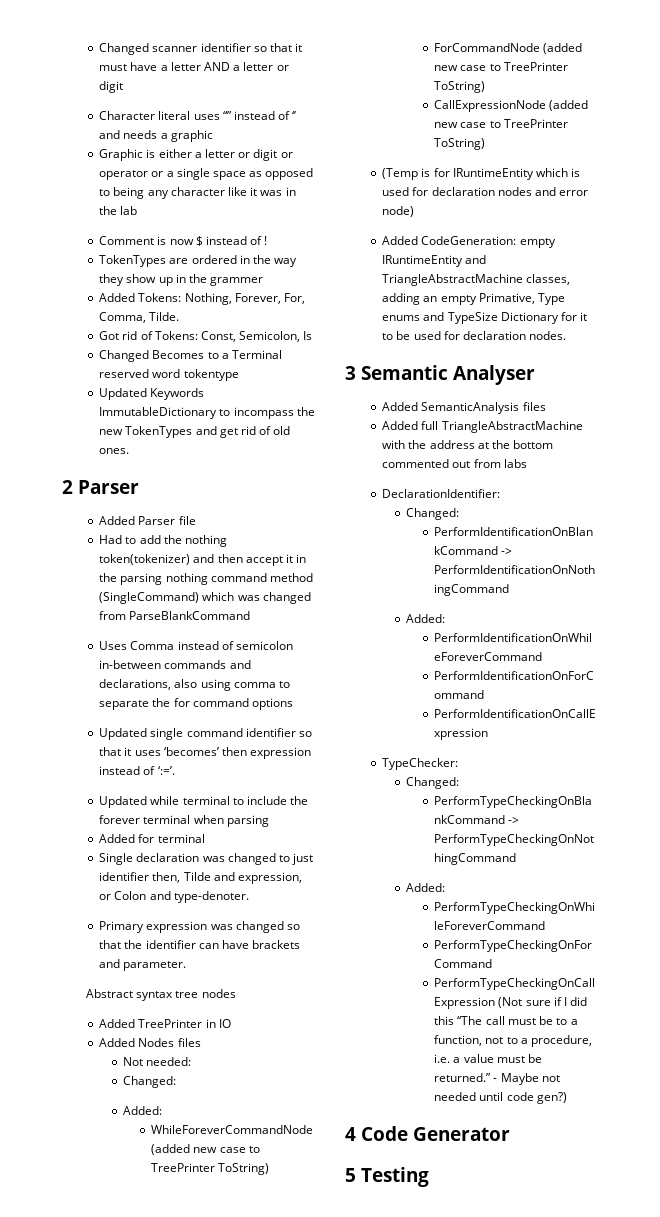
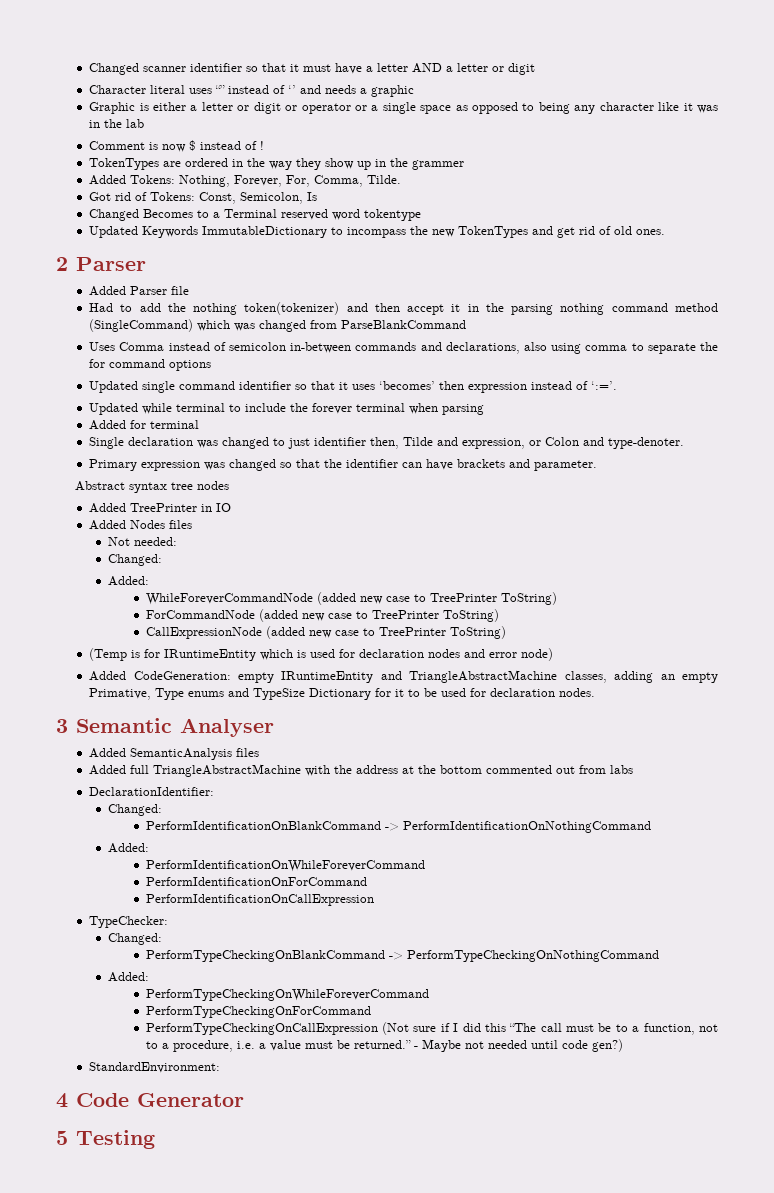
(567, 1098) none -> [89,1062,221,1073] // StandardEnvironment:

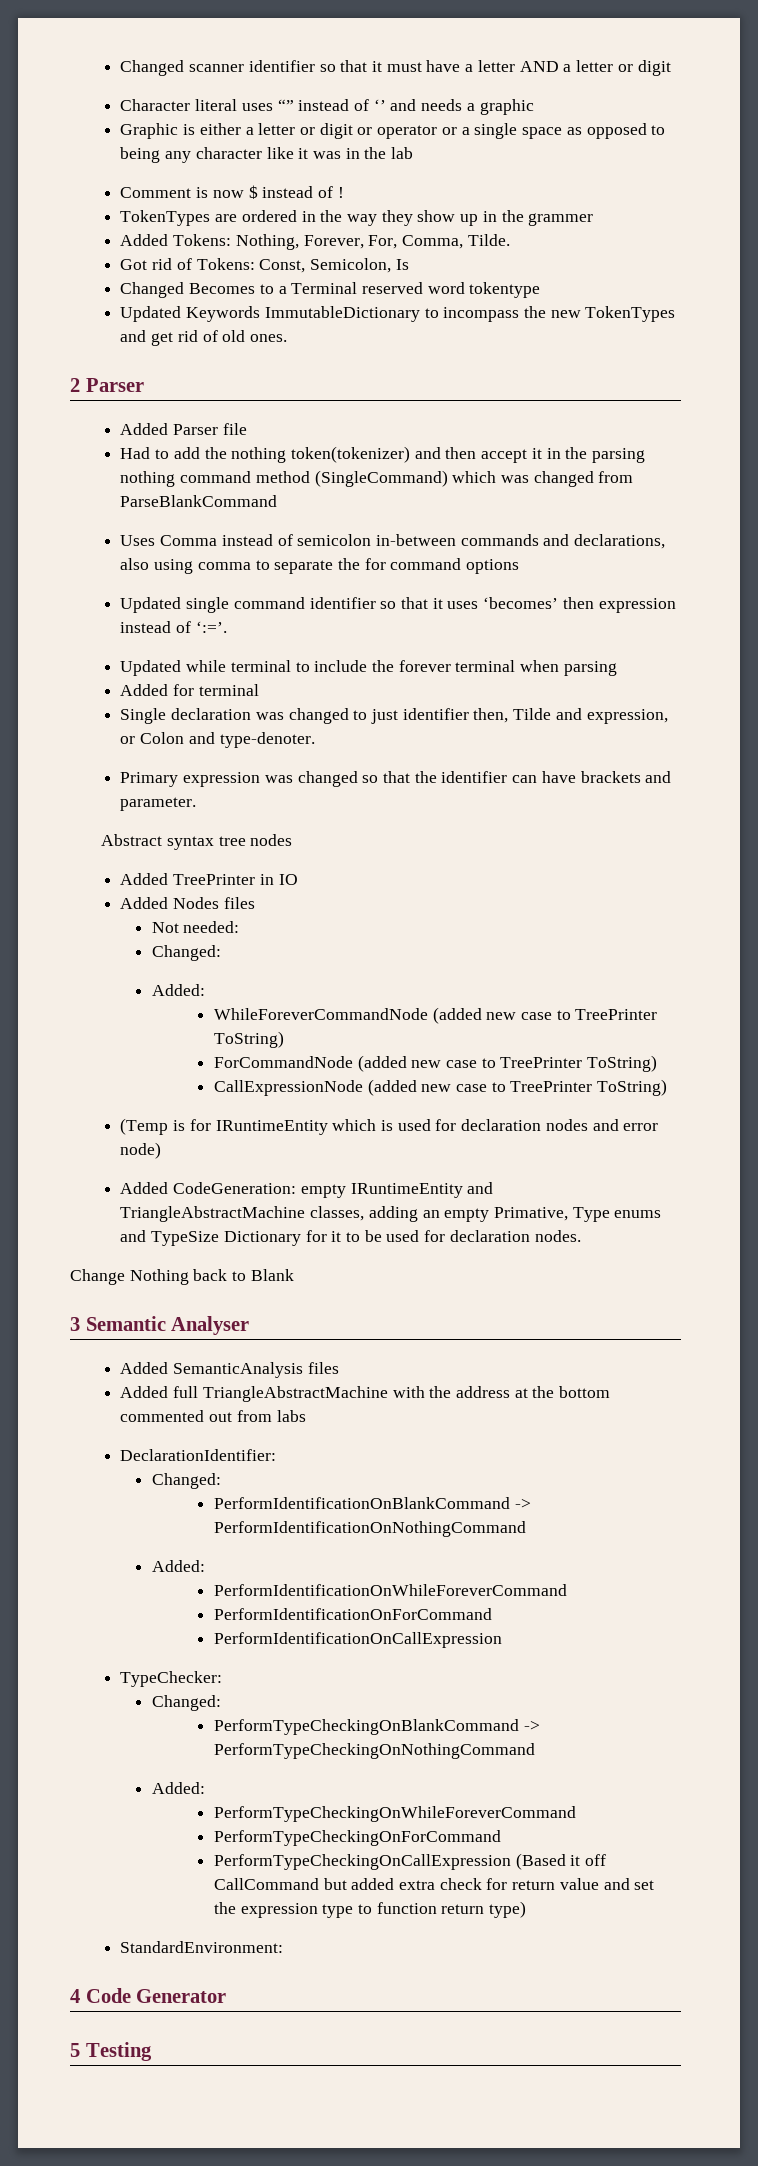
(596, 692) none -> [70,1269,294,1285] // Change Nothing back to Blank
[382,1022,719,1035] [145,1039,623,1052] (Not sure if I did this “The call must be to a function, not to a procedure, i.e. a value must be returned.” - Maybe not needed until code gen?) -> [515,1853,606,1870] [213,1878,655,1890] [213,1901,527,1918] (Based it off CallCommand but added extra check for return value and set the expression type to function return type)

